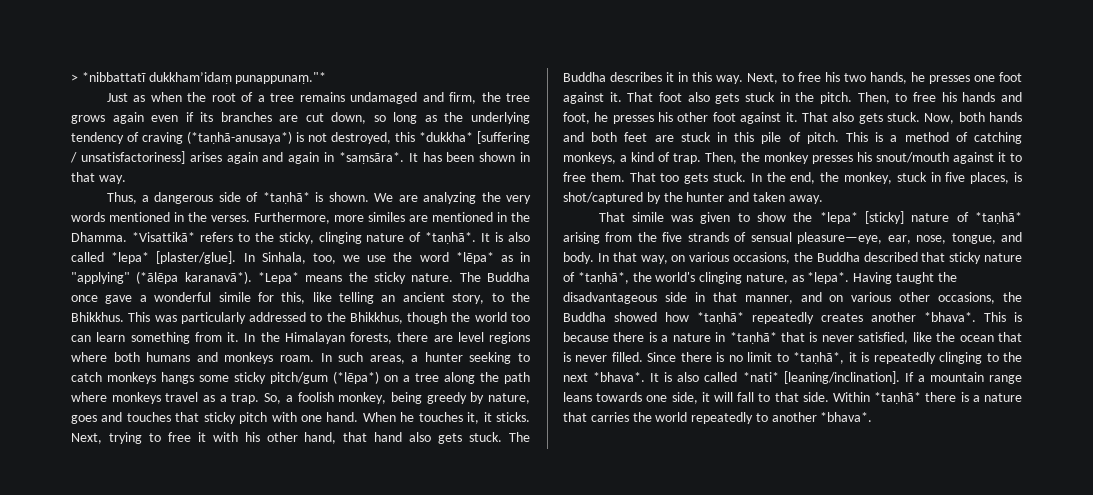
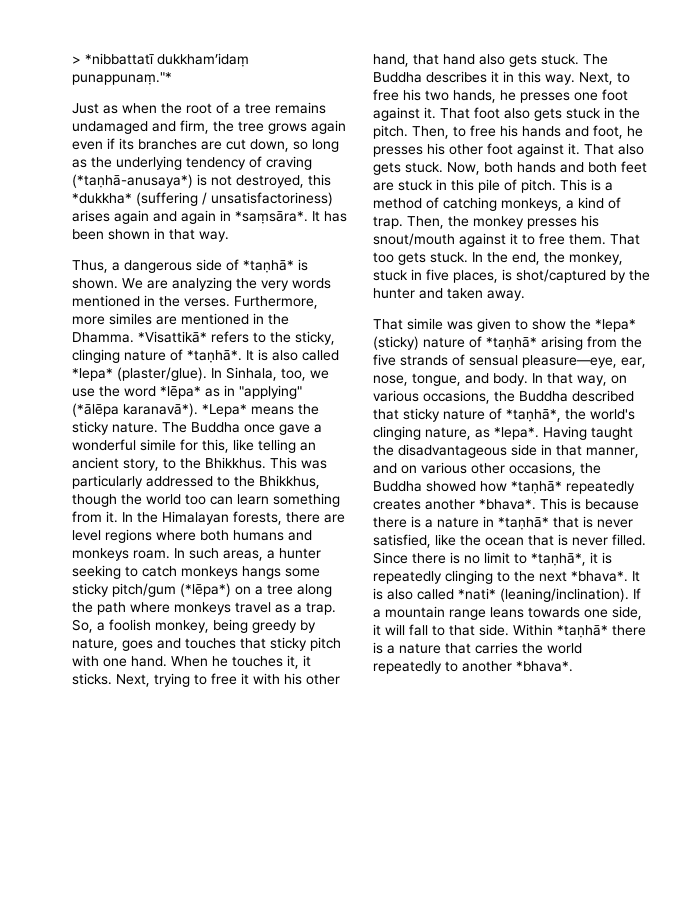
[477,131,530,144] [70,151,185,164] [suffering / unsatisfactoriness] -> [136,192,333,206] (suffering / unsatisfactoriness)
[156,251,237,264] [plaster/glue]. -> [117,367,207,381] (plaster/glue).
[865,211,905,224] [sticky] -> [373,336,419,350] (sticky)
[783,371,900,384] [leaning/inclination]. -> [500,588,629,602] (leaning/inclination).

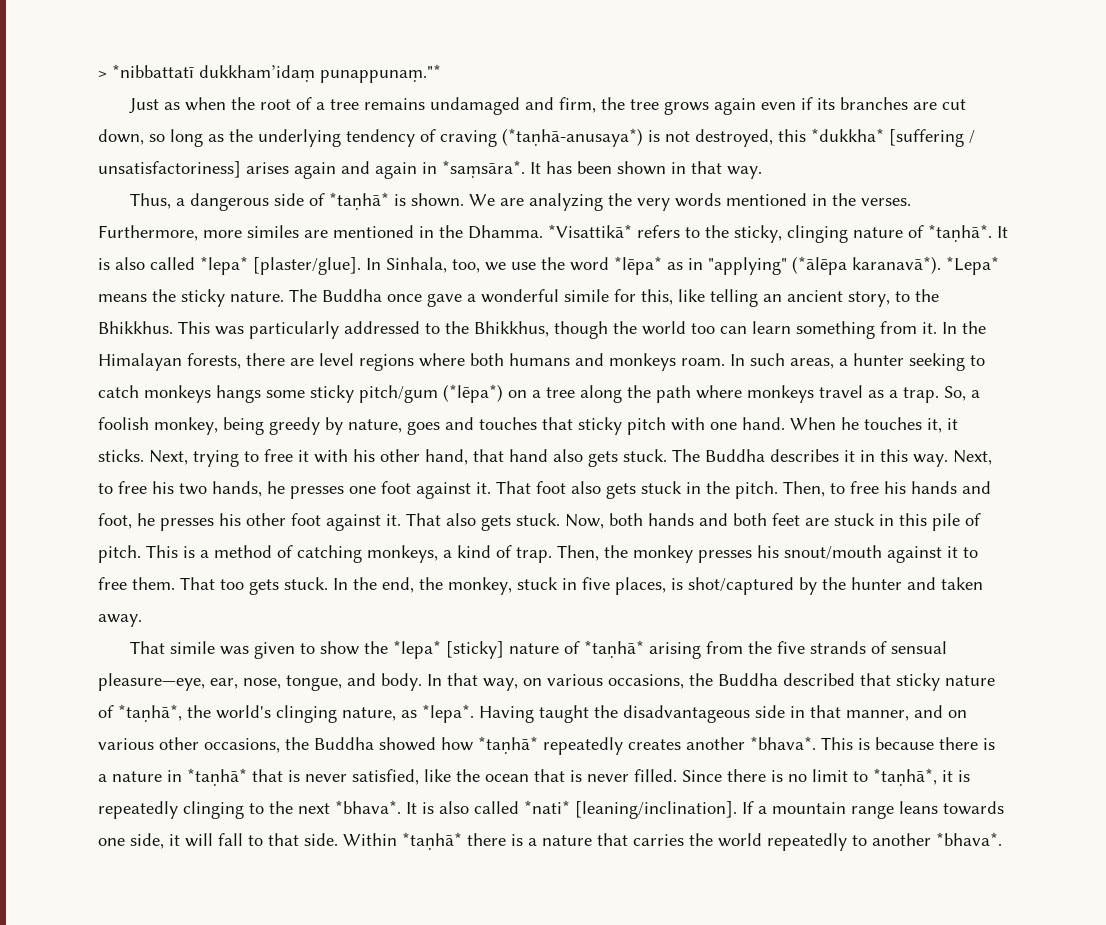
[136,192,333,206] (suffering / unsatisfactoriness) -> [889,129,975,147] [98,161,241,178] [suffering / unsatisfactoriness]
[117,367,207,381] (plaster/glue). -> [253,257,361,275] [plaster/glue].
[373,336,419,350] (sticky) -> [445,641,504,659] [sticky]
[500,588,629,602] (leaning/inclination). -> [575,801,737,819] [leaning/inclination].

